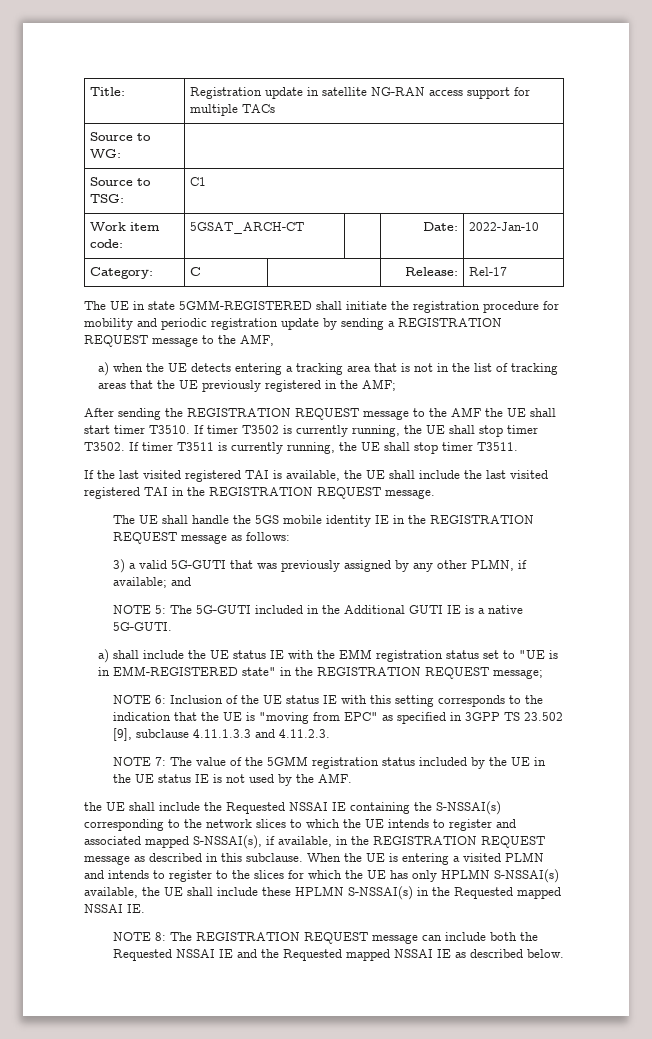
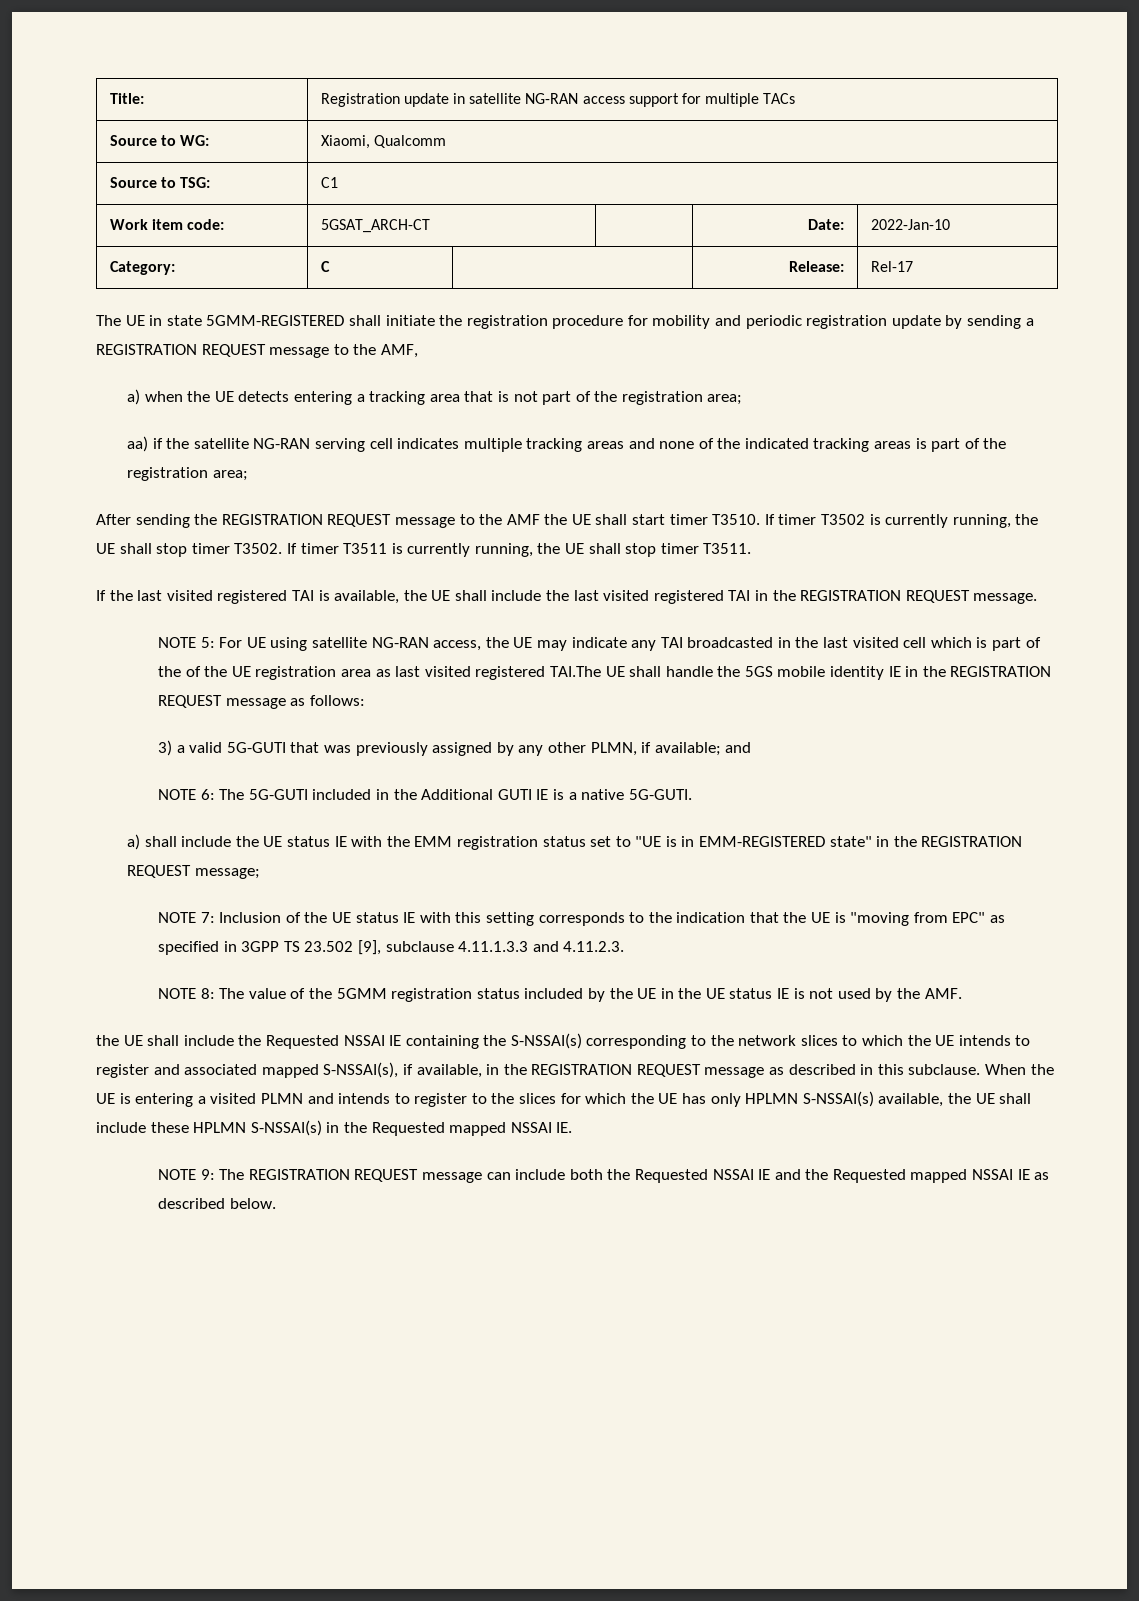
(122, 153) none -> [320,135,446,149] Xiaomi, Qualcomm
[437,363,559,375] [98,379,397,392] in the list of tracking areas that the UE previously registered in the AMF; -> [542,391,743,405] [127,436,1007,452] [127,467,248,481] part of the registration area; // aa) if the satellite NG-RAN serving cell indicates multiple tracking areas and none of the indicated tracking areas is part of the registration area;
[112,515,135,524] The -> [158,637,1041,651] [158,666,601,680] NOTE 5: For UE using satellite NG-RAN access, the UE may indicate any TAI broadcasted in the last visited cell which is part of the of the UE registration area as last visited registered TAI.The
[154,605,166,614] 5: -> [200,789,215,800] 6:
[154,695,166,704] 6: -> [200,912,215,923] 7:
[154,757,166,766] 7: -> [200,988,215,999] 8:
[154,932,166,941] 8: -> [200,1169,215,1180] 9:

